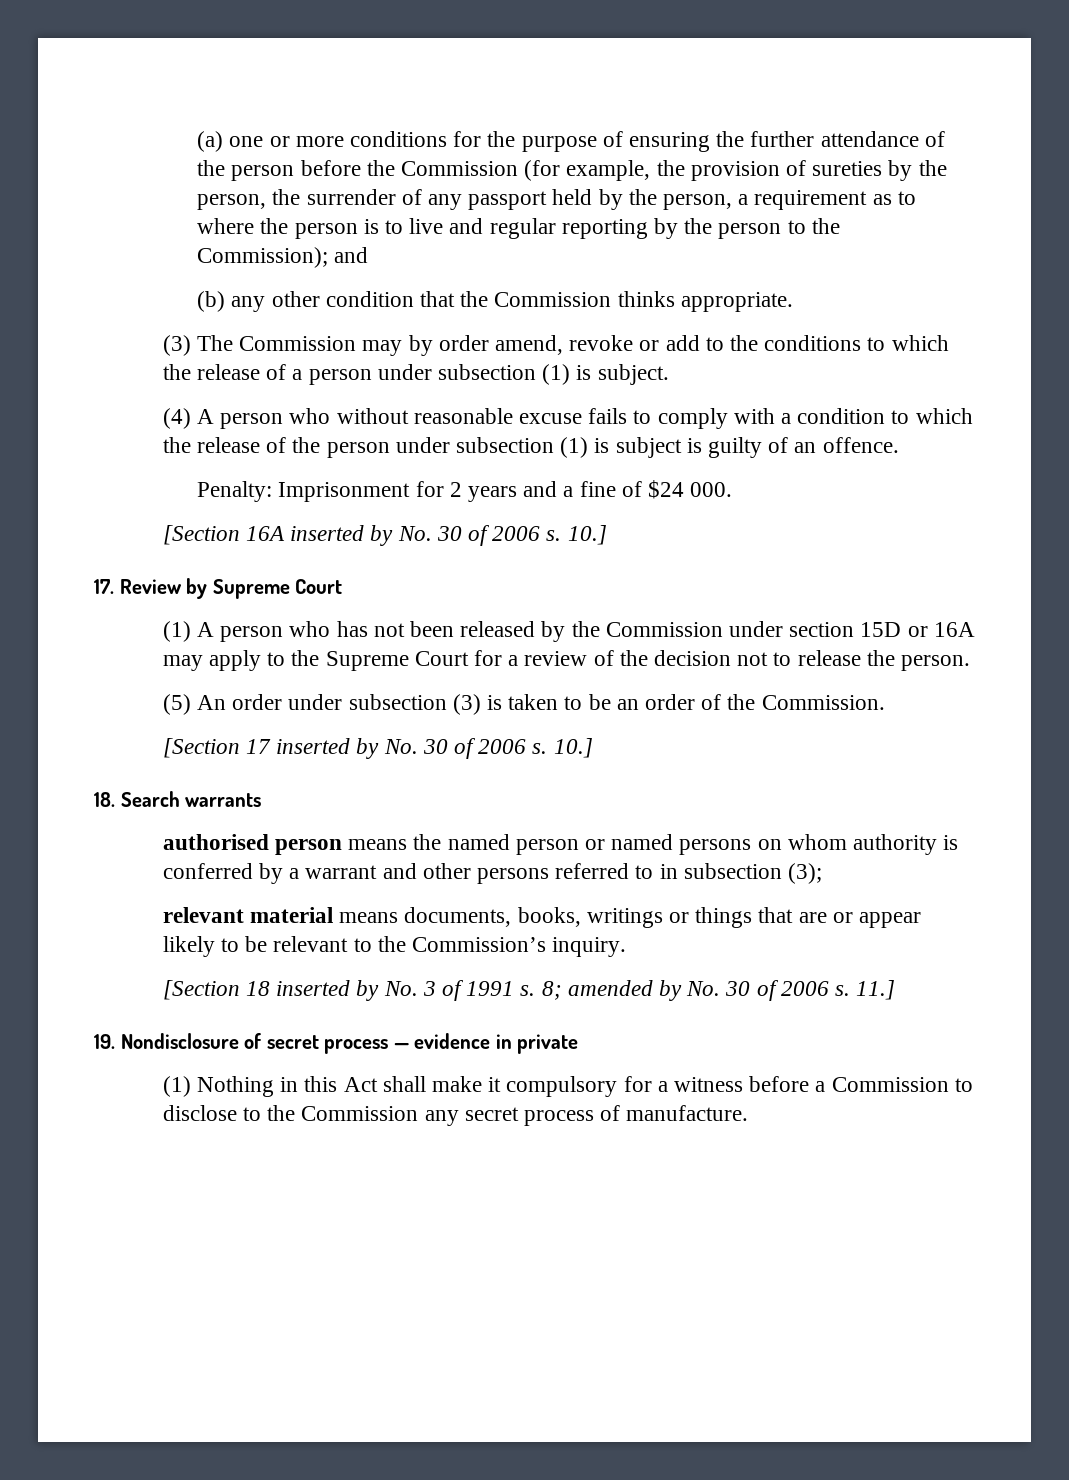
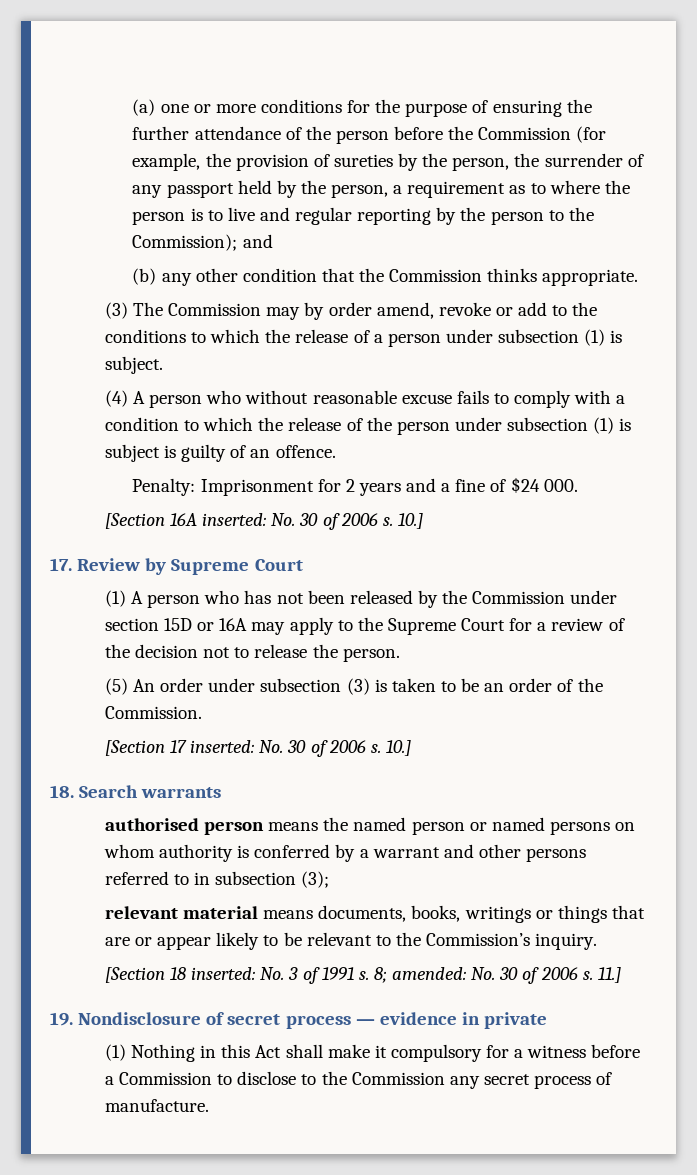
[290,525,394,546] inserted by -> [202,513,267,526] inserted:
[276,738,380,759] inserted by -> [190,740,255,753] inserted:
[276,980,380,1001] inserted by -> [191,967,256,980] inserted:
[567,980,683,1001] amended by -> [392,967,467,980] amended:

